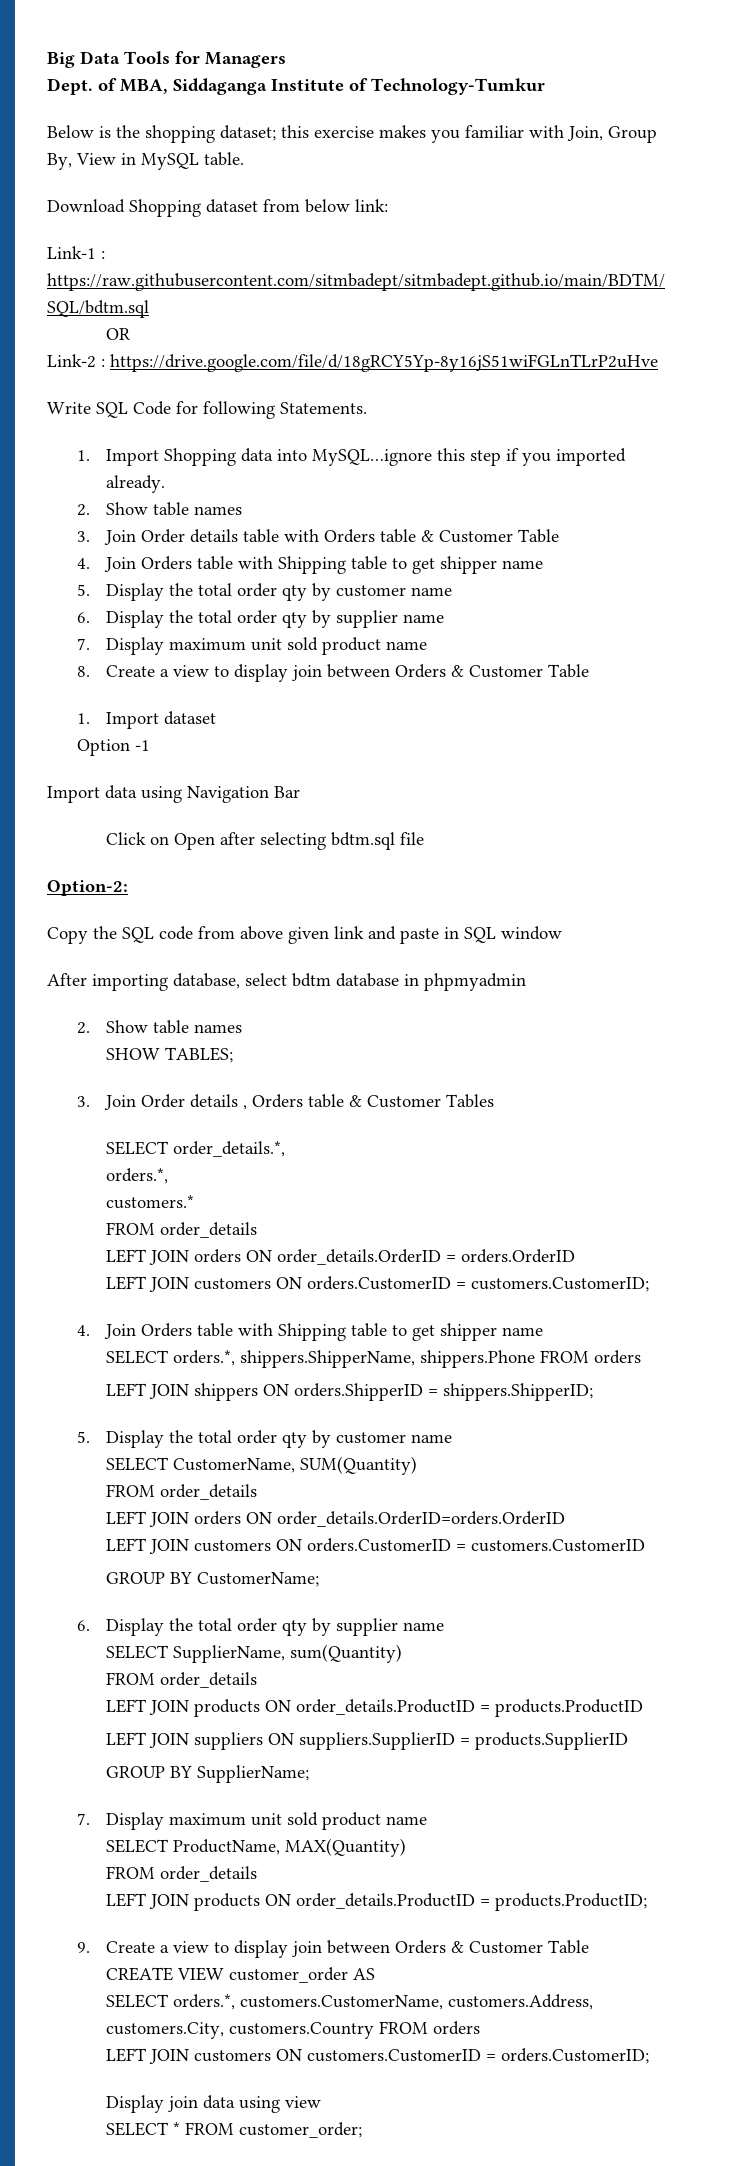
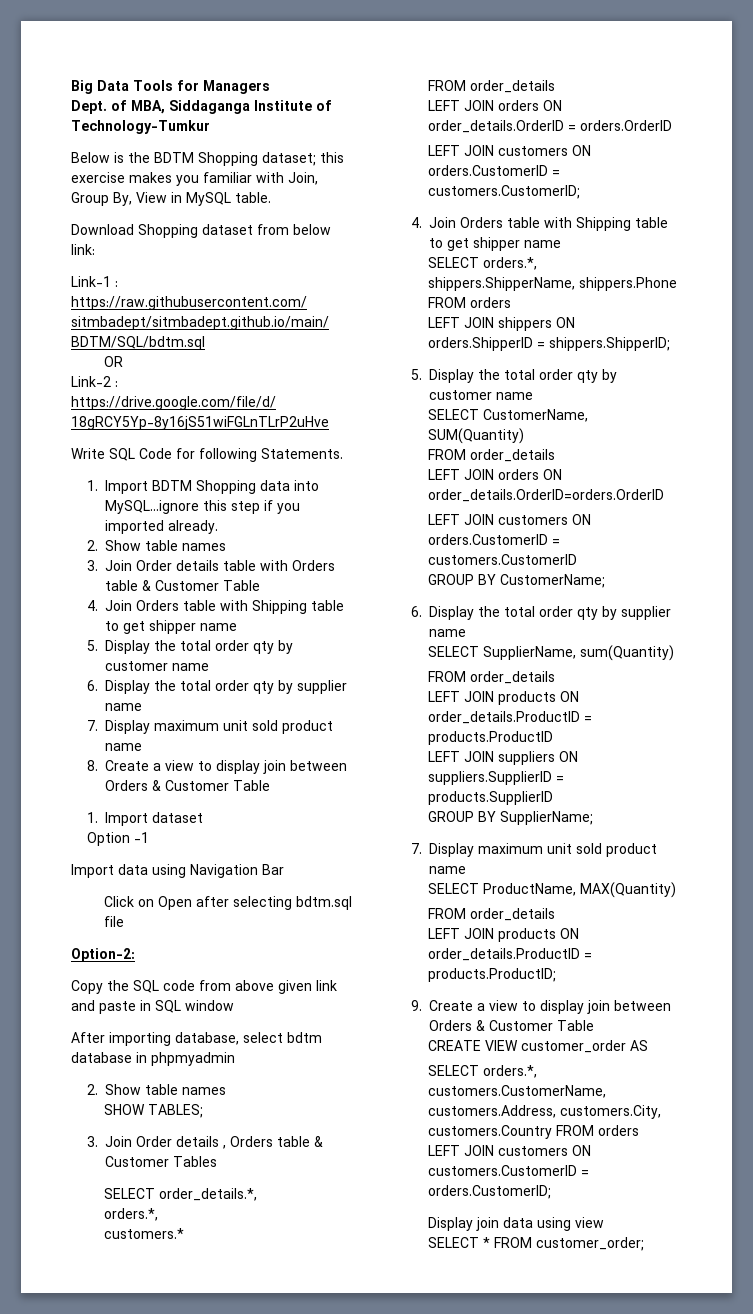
[145,125,215,143] shopping -> [154,152,258,166] BDTM Shopping
(160, 457) none -> [152,480,193,491] BDTM

